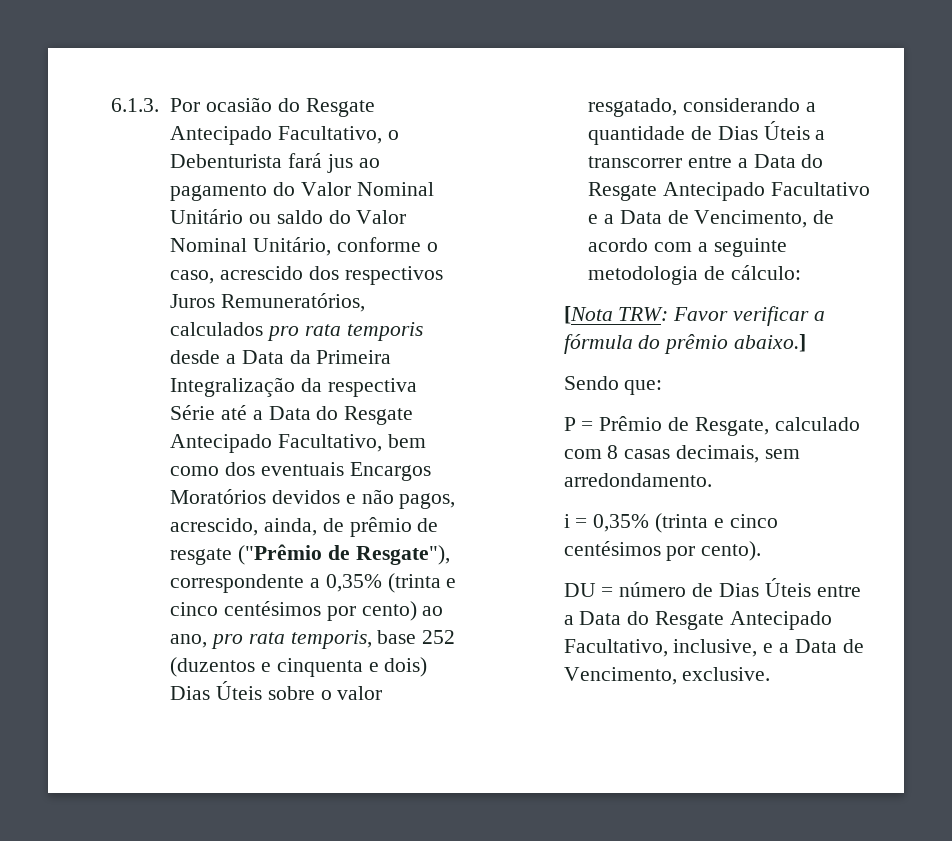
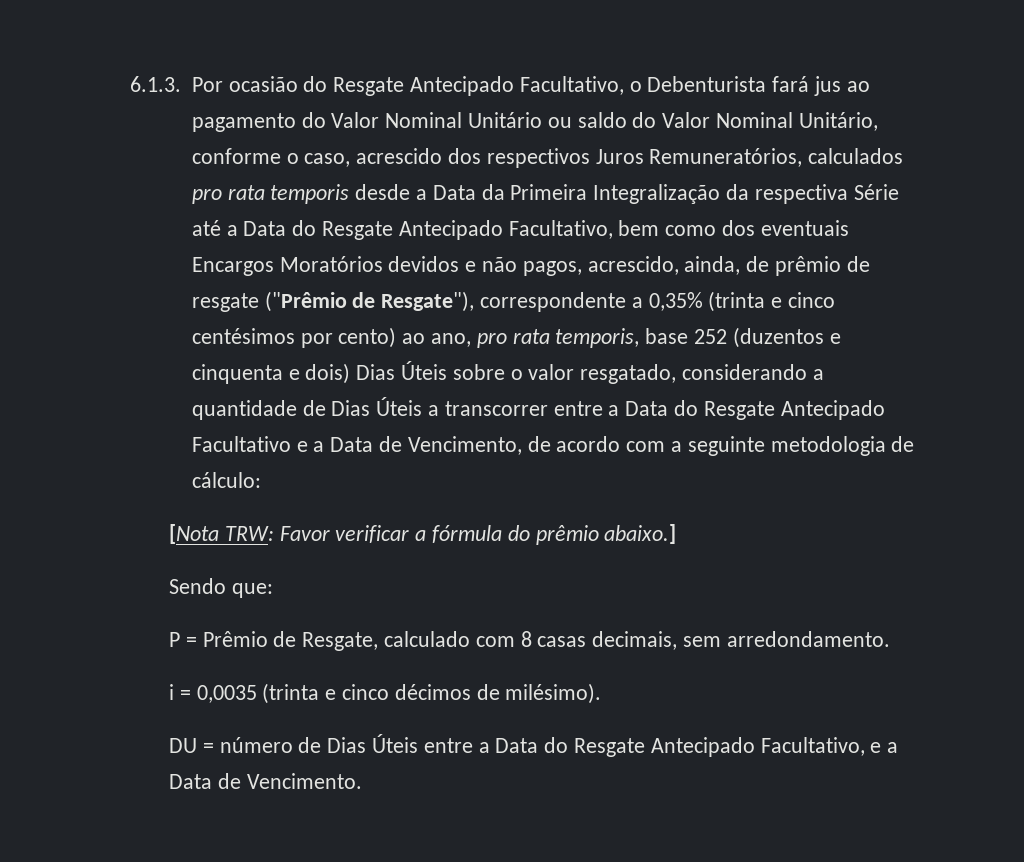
[593,513,778,533] [563,541,762,561] 0,35% (trinta e cinco centésimos por cento). -> [196,683,602,704] 0,0035 (trinta e cinco décimos de milésimo).
[673,639,864,657] [563,667,771,685] inclusive, e a Data de Vencimento, exclusive. -> [870,742,899,753] [169,773,362,789] e a Data de Vencimento.

